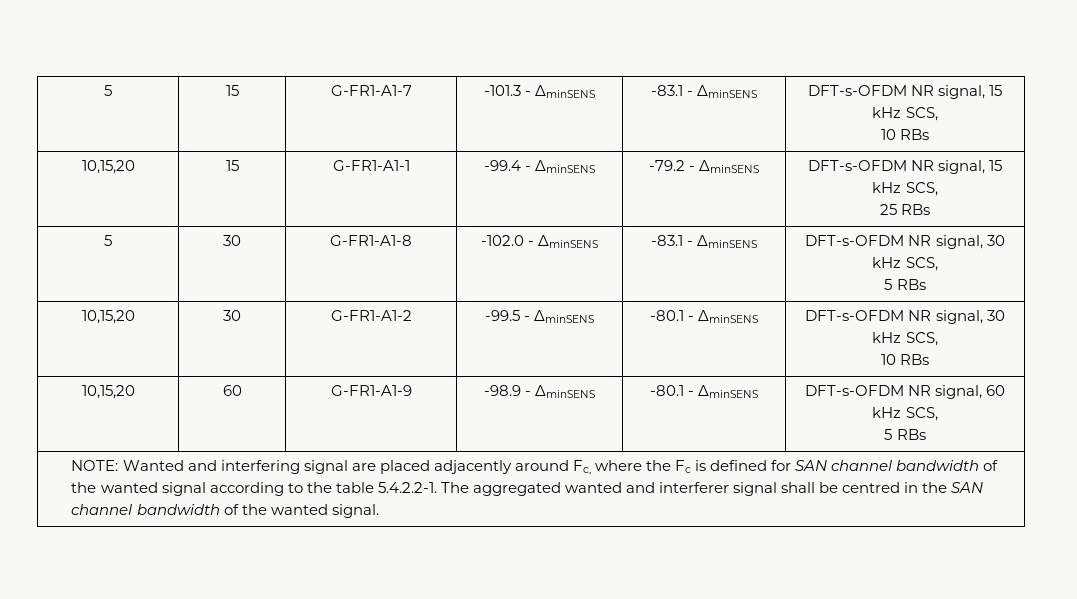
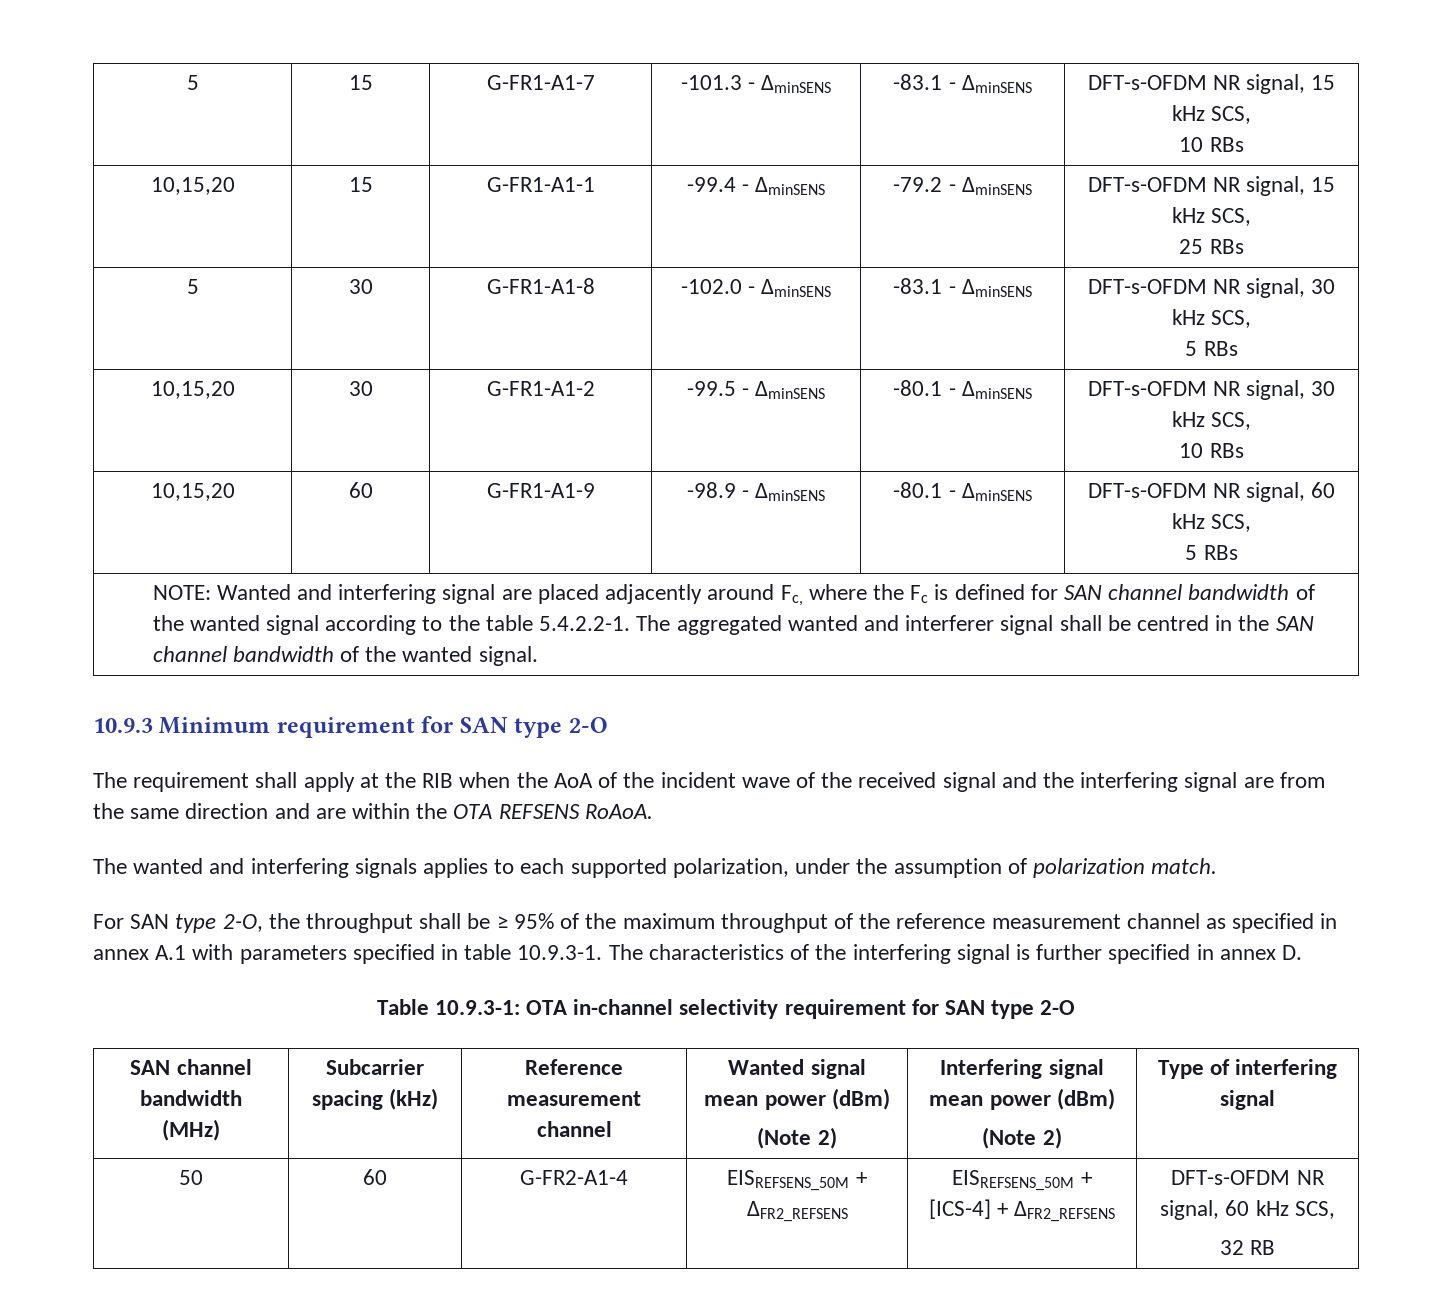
(379, 511) none -> [93,716,608,738] [93,772,1325,792] [93,803,653,819] [93,858,1218,878] [93,913,1338,933] [93,944,1302,964] [376,999,1076,1019] [130,1059,252,1075] [140,1090,242,1106] [162,1119,220,1141] [326,1059,424,1075] [311,1088,439,1110] [525,1059,623,1075] [507,1091,641,1106] [536,1121,612,1137] [728,1059,866,1079] [704,1088,890,1110] [757,1127,837,1149] [940,1059,1104,1079] [929,1088,1115,1110] [982,1127,1062,1149] [1157,1059,1338,1079] [1220,1090,1275,1110] [179,1170,203,1185] [363,1169,387,1185] [520,1170,628,1185] [727,1170,867,1191] [746,1201,848,1222] [952,1170,1092,1191] [928,1199,1116,1222] [1171,1170,1325,1185] [1160,1200,1335,1220] [1219,1240,1276,1255] // 10.9.3 Minimum requirement for SAN type 2-O // The requirement shall apply at the RIB when the AoA of the incident wave of the received signal and the interfering signal are from the same direction and are within the OTA REFSENS RoAoA. // The wanted and interfering signals applies to each supported polarization, under the assumption of polarization match. // For SAN type 2-O, the throughput shall be ≥ 95% of the maximum throughput of the reference measurement channel as specified in annex A.1 with parameters specified in table 10.9.3-1. The characteristics of the interfering signal is further specified in annex D. // Table 10.9.3-1: OTA in-channel selectivity requirement for SAN type 2-O // SAN channel bandwidth (MHz) | Subcarrier spacing (kHz) | Reference measurement channel | Wanted signal mean power (dBm) // (Note 2) | Interfering signal mean power (dBm) // (Note 2) | Type of interfering signal // 50 | 60 | G-FR2-A1-4 | EISREFSENS_50M + ΔFR2_REFSENS | EISREFSENS_50M + [ICS-4] + ΔFR2_REFSENS | DFT-s-OFDM NR signal, 60 kHz SCS, // 32 RB

